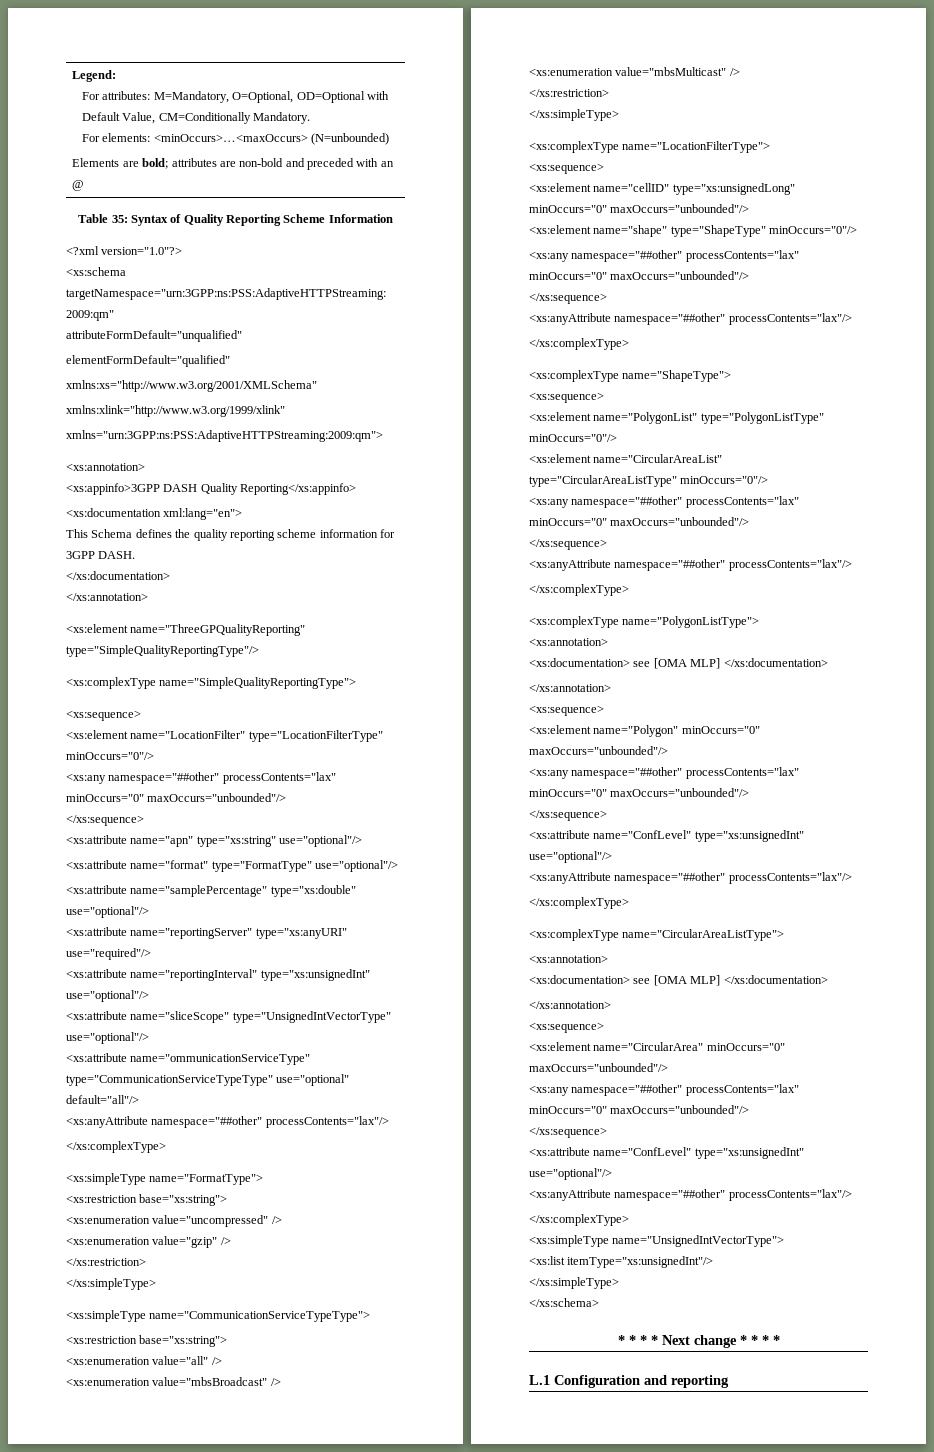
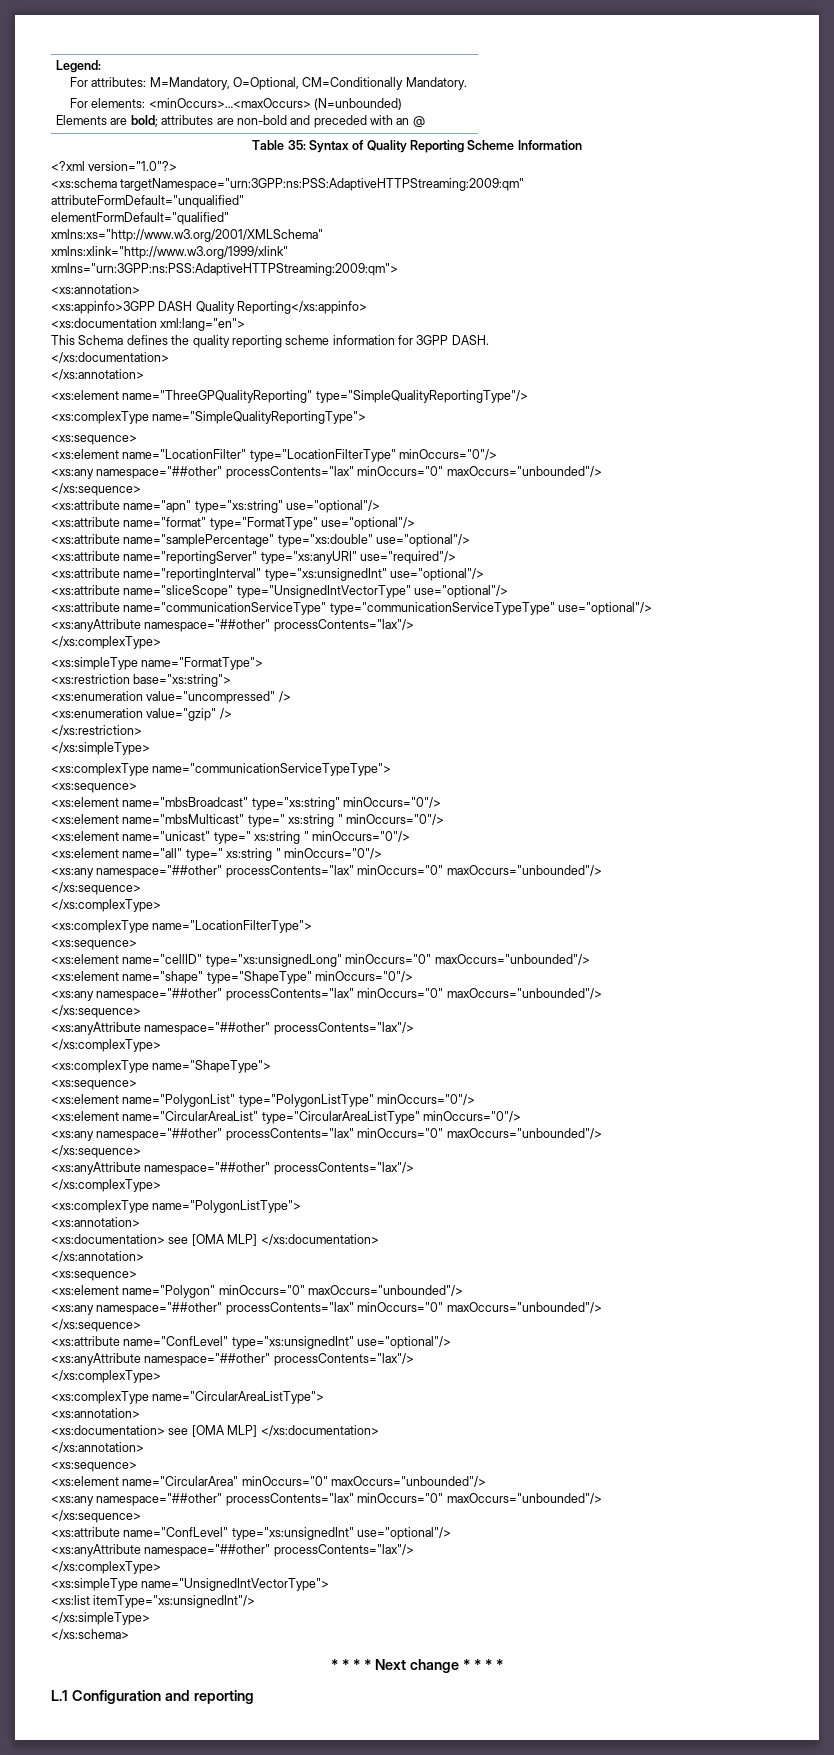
[296,91,389,103] [82,112,156,124] OD=Optional with Default Value, -> (300, 83) none
[130,1054,311,1065] [66,1074,350,1086] [66,1095,139,1104] name="ommunicationServiceType" type="CommunicationServiceTypeType" use="optional" default="all"/> -> [123,602,653,615] name="communicationServiceType" type="communicationServiceTypeType" use="optional"/>
[66,1310,371,1322] [66,1335,228,1347] [66,1356,222,1365] [66,1377,281,1386] [529,67,740,76] [529,89,609,97] [529,109,619,121] <xs:simpleType name="CommunicationServiceTypeType"> // <xs:restriction base="xs:string"> // <xs:enumeration value="all" /> // <xs:enumeration value="mbsBroadcast" /> // <xs:enumeration value="mbsMulticast" /> // </xs:restriction> // </xs:simpleType> -> [51,763,392,776] [51,783,137,793] [51,797,442,810] [51,814,444,827] [51,831,410,844] [51,848,382,861] [51,865,602,878] [51,882,141,895] [51,899,161,912] <xs:complexType name="communicationServiceTypeType"> // <xs:sequence> // <xs:element name="mbsBroadcast" type="xs:string" minOccurs="0"/> // <xs:element name="mbsMulticast" type=" xs:string " minOccurs="0"/> // <xs:element name="unicast" type=" xs:string " minOccurs="0"/> // <xs:element name="all" type=" xs:string " minOccurs="0"/> // <xs:any namespace="##other" processContents="lax" minOccurs="0" maxOccurs="unbounded"/> // </xs:sequence> // </xs:complexType>

